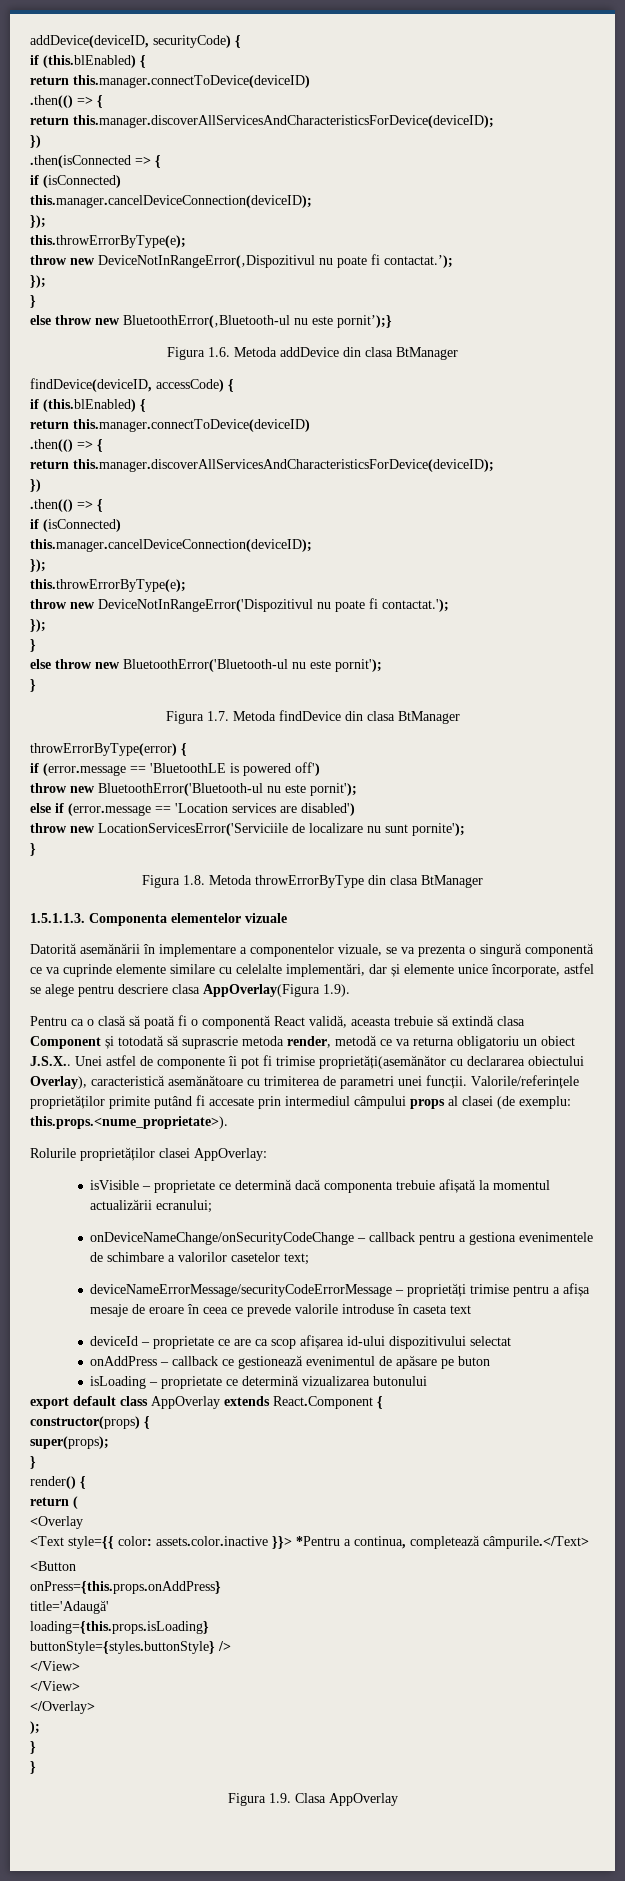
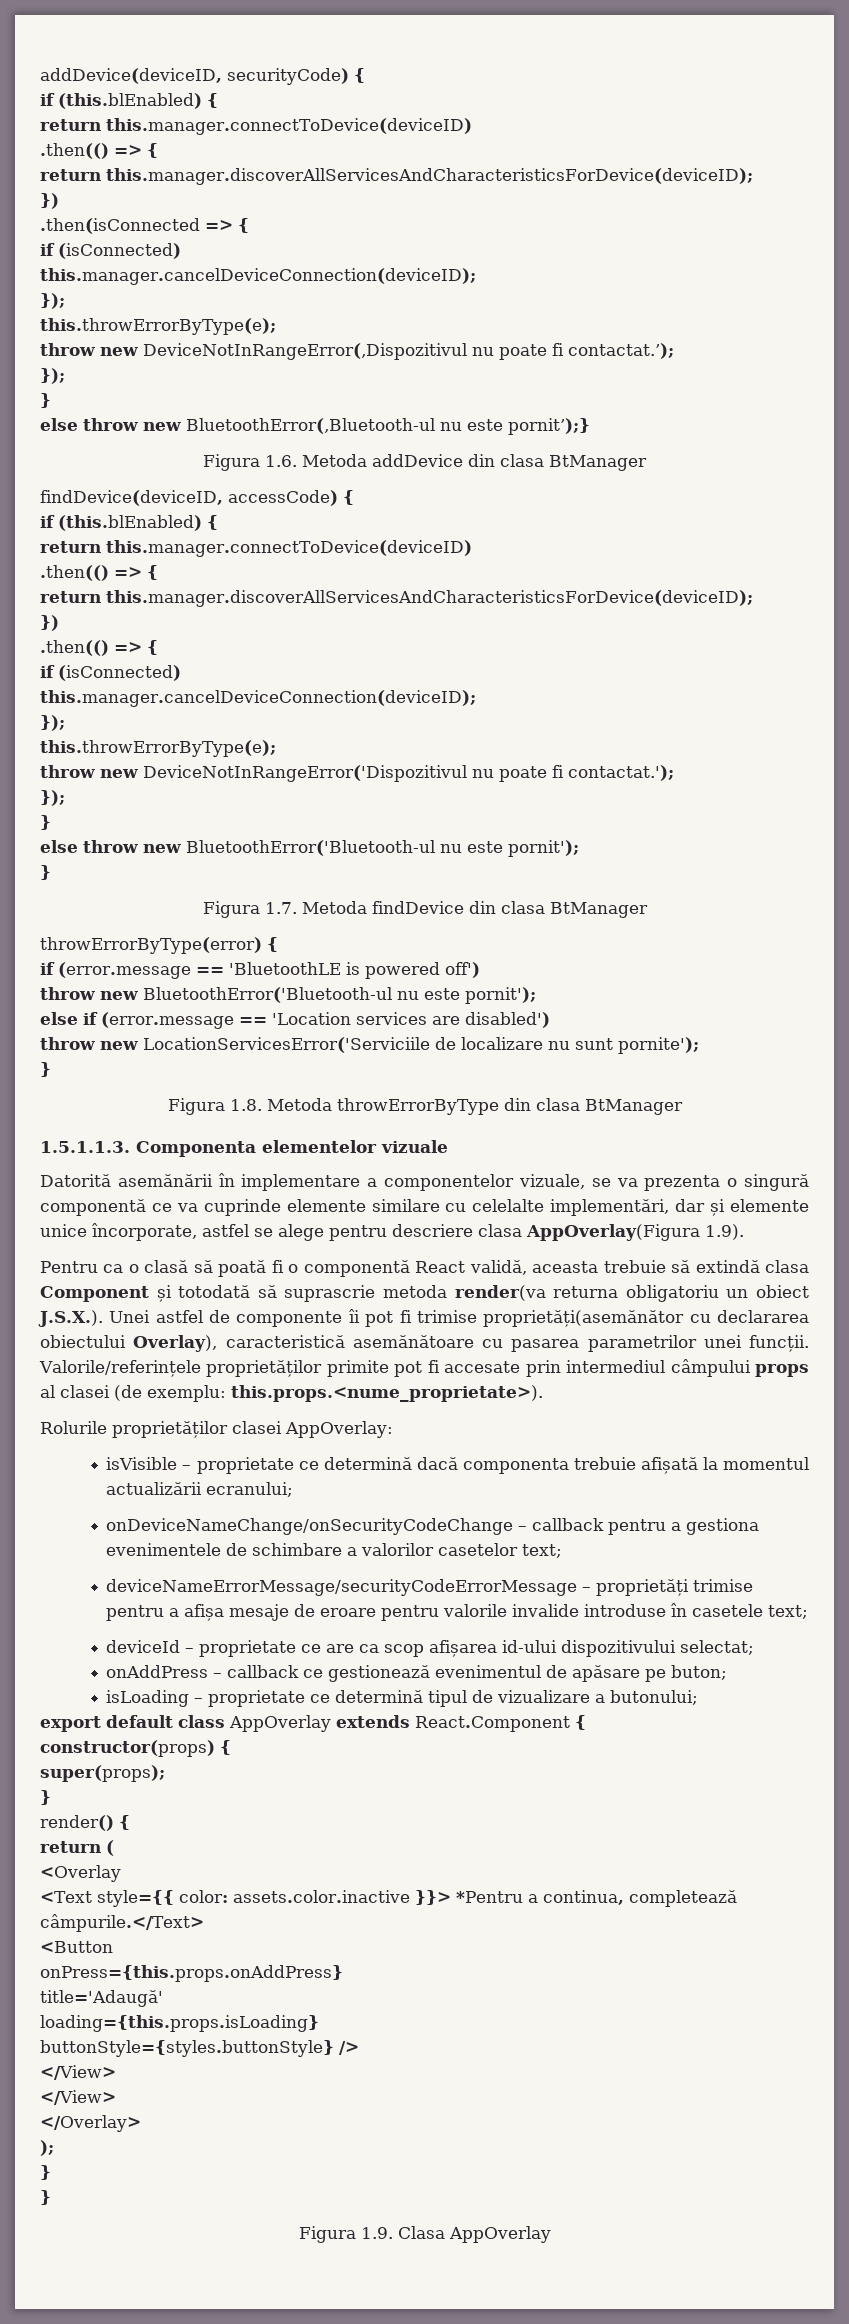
[287,1035,410,1048] render, metodă ce va -> [454,1285,546,1301] render(va
[30,1056,71,1066] J.S.X.. -> [38,1310,103,1327] J.S.X.).
[264,1076,394,1089] trimiterea de parametri -> [511,1335,697,1352] pasarea parametrilor
[154,1096,192,1109] putând -> [394,1361,423,1377] pot
[187,1304,472,1317] în ceea ce prevede valorile introduse în caseta text -> [381,1603,809,1621] pentru valorile invalide introduse în casetele text;
[470,1336,512,1346] selectat -> [680,1640,755,1655] selectat;
[458,1356,491,1366] buton -> [671,1665,728,1680] buton;
[302,1376,428,1386] vizualizarea butonului -> [428,1690,699,1707] tipul de vizualizare a butonului;

